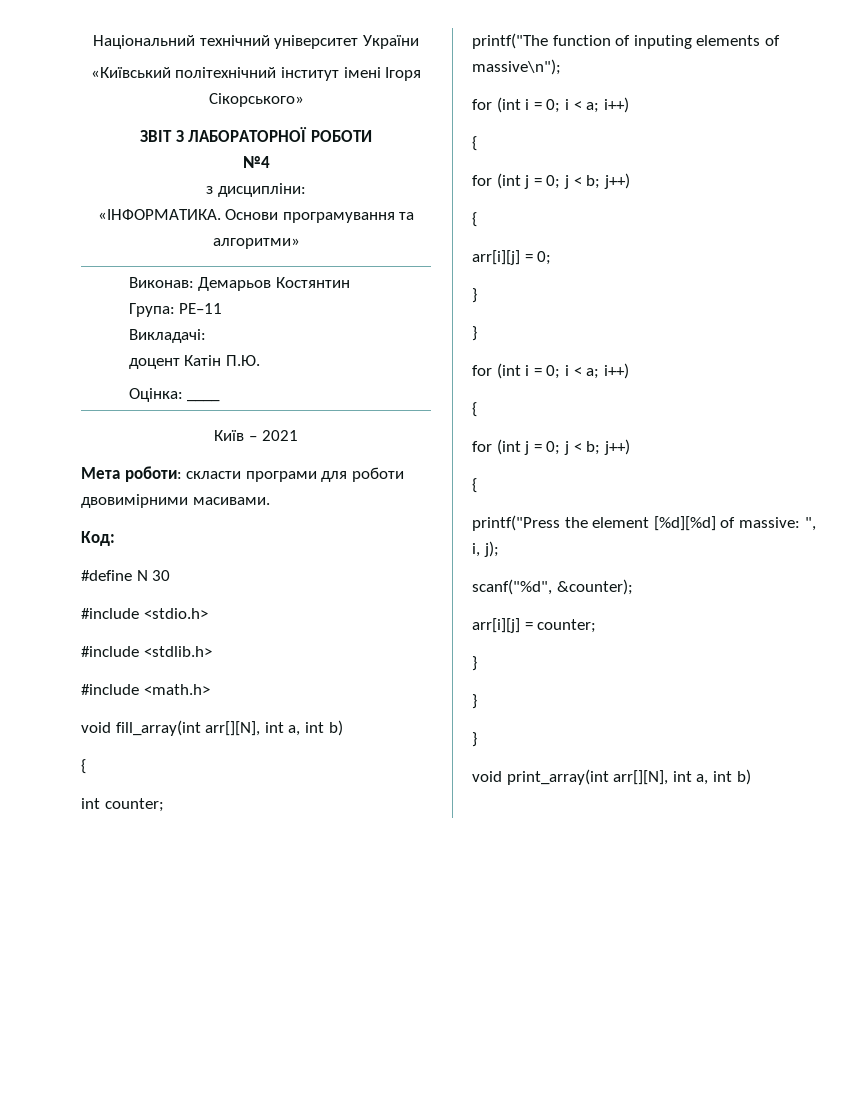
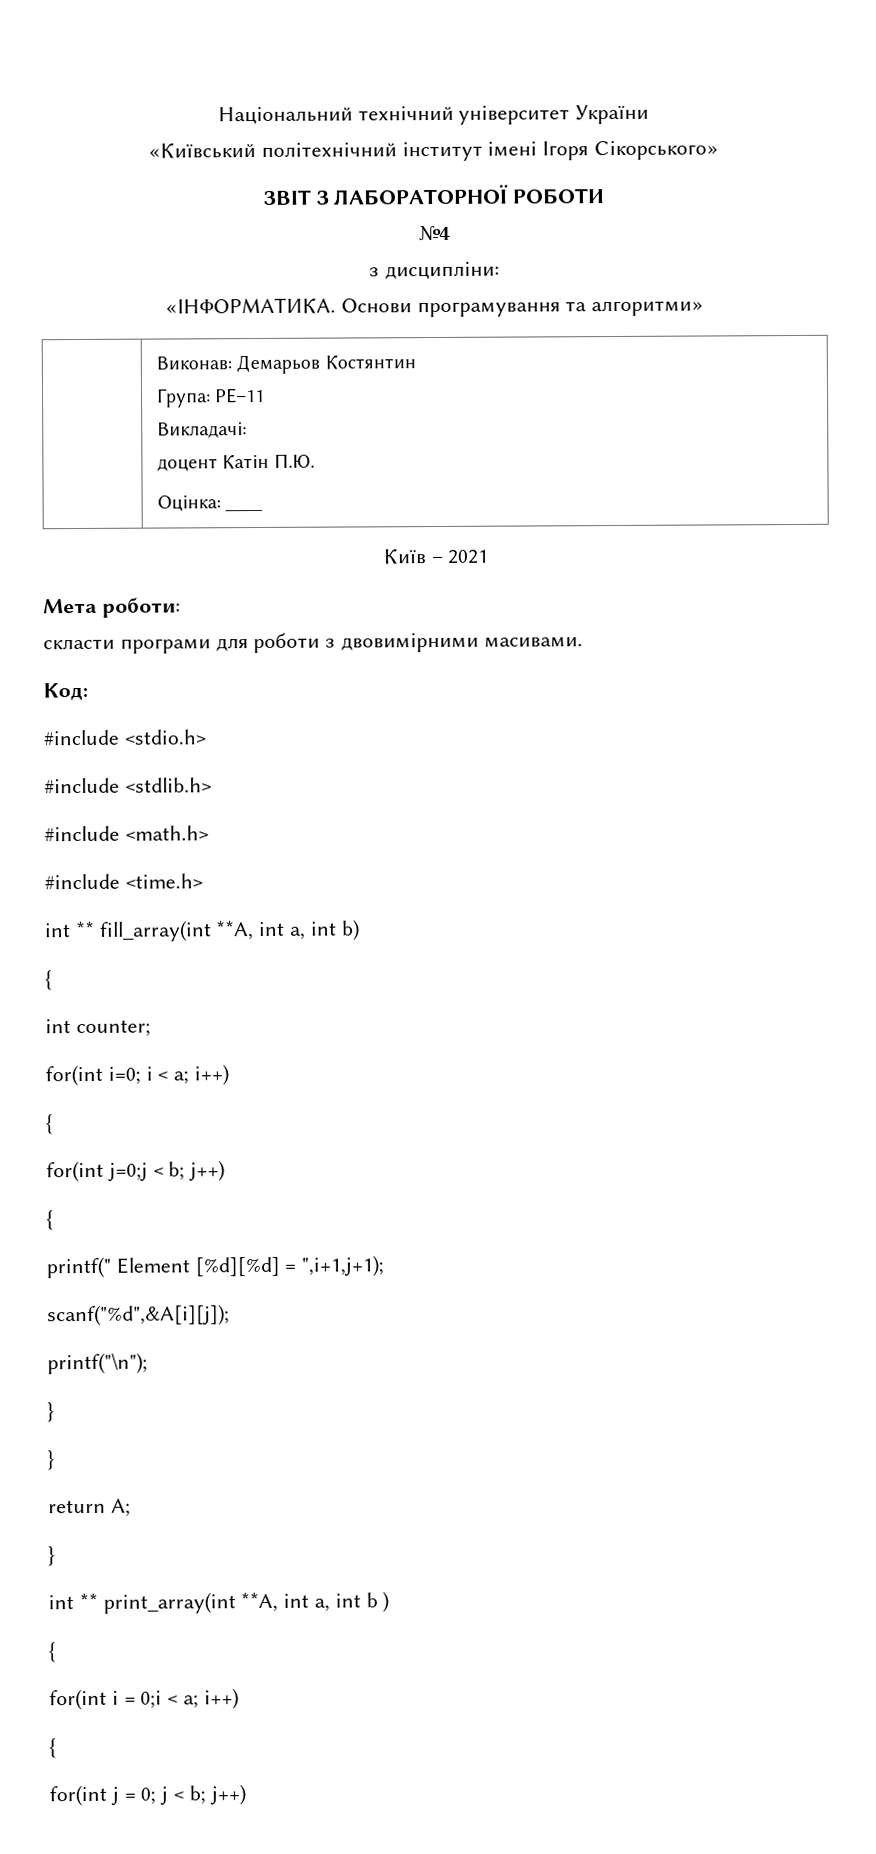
(182, 474) none -> (181, 607) //
(404, 474) none -> [325,638,337,648] з
[81,570,171,581] // #define N 30 -> (88, 691) none
[81,720,261,736] void fill_array(int arr[][N], -> [44,873,203,890] [44,920,255,942] #include <time.h> // int ** fill_array(int **A,
[472,33,780,49] [472,59,561,75] [472,97,629,113] [472,136,477,151] [472,173,630,189] [472,212,477,227] [472,250,552,265] [472,288,477,303] [472,326,477,341] [472,363,629,379] [472,402,477,417] [472,439,630,455] [472,478,477,493] [472,515,816,531] [472,541,499,557] [472,579,633,595] [472,618,597,633] [472,656,477,671] [472,694,477,709] [472,732,477,747] [472,769,751,785] printf("The function of inputing elements of massive\n"); // for (int i = 0; i < a; i++) // { // for (int j = 0; j < b; j++) // { // arr[i][j] = 0; // } // } // for (int i = 0; i < a; i++) // { // for (int j = 0; j < b; j++) // { // printf("Press the element [%d][%d] of massive: ", i, j); // scanf("%d", &counter); // arr[i][j] = counter; // } // } // } // void print_array(int arr[][N], int a, int b) -> [45,1064,230,1087] [46,1114,53,1135] [46,1160,226,1183] [46,1210,53,1231] [46,1255,385,1279] [47,1304,230,1327] [47,1352,148,1375] [47,1402,54,1423] [47,1450,55,1471] [48,1498,131,1517] [48,1546,55,1567] [48,1591,390,1614] [48,1642,56,1663] [49,1688,239,1711] [49,1738,56,1759] [49,1784,246,1807] for(int i=0; i < a; i++) // { // for(int j=0;j < b; j++) // { // printf(" Element [%d][%d] = ",i+1,j+1); // scanf("%d",&A[i][j]); // printf("\n"); // } // } // return A; // } // int ** print_array(int **A, int a, int b ) // { // for(int i = 0;i < a; i++) // { // for(int j = 0; j < b; j++)

